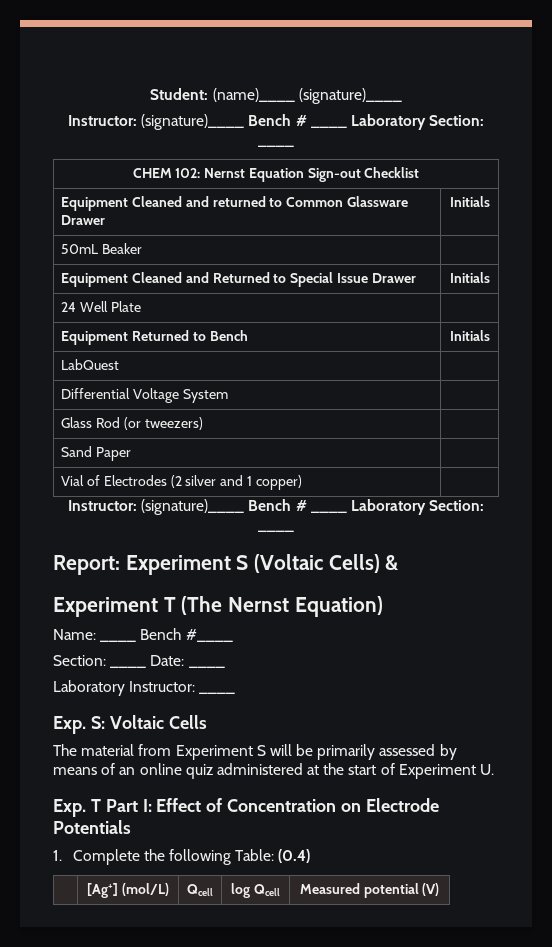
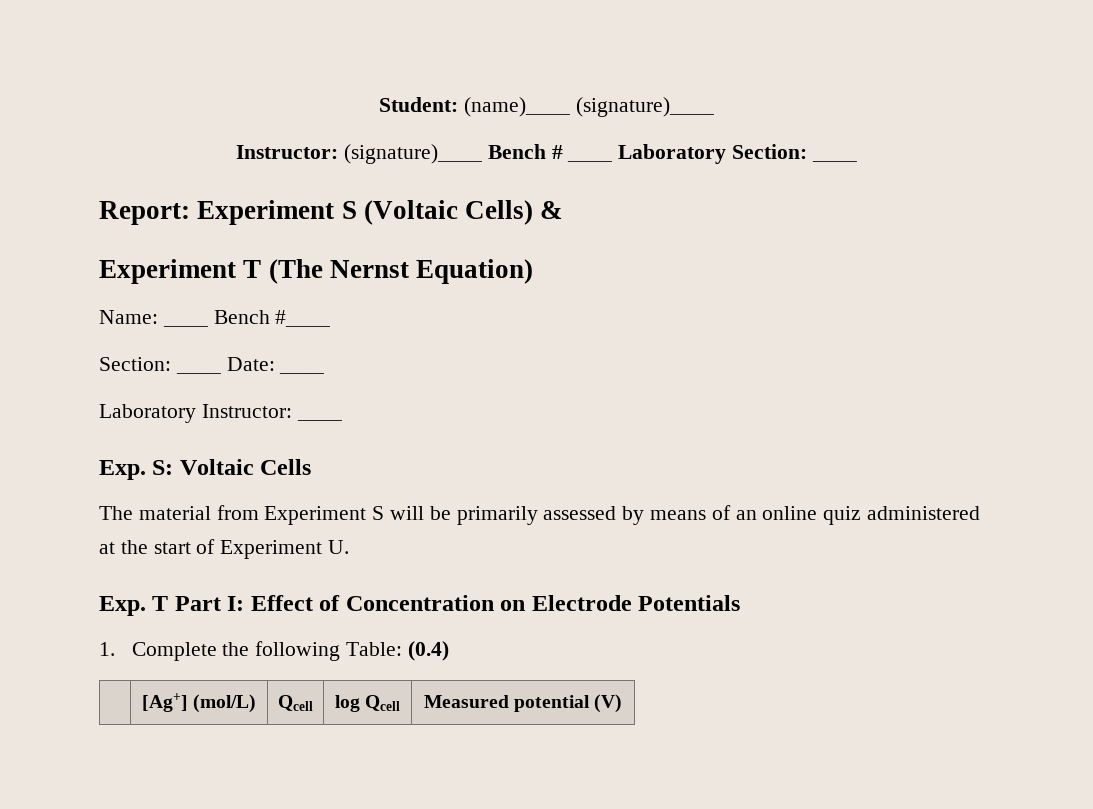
[132,167,420,182] [61,196,409,211] [61,215,106,225] [449,196,490,207] [61,243,143,254] [61,272,416,287] [449,272,490,283] [61,301,141,312] [61,330,248,345] [449,330,490,341] [61,359,120,370] [61,388,228,403] [61,417,203,430] [61,446,132,461] [61,475,302,490] [67,499,307,515] [310,499,485,515] [258,530,294,532] // CHEM 102: Nernst Equation Sign-out Checklist // Equipment Cleaned and returned to Common Glassware Drawer | Initials // 50mL Beaker | // Equipment Cleaned and Returned to Special Issue Drawer | Initials // 24 Well Plate | // Equipment Returned to Bench | Initials // LabQuest | // Differential Voltage System | // Glass Rod (or tweezers) | // Sand Paper | // Vial of Electrodes (2 silver and 1 copper) | // Instructor: (signature)____ Bench # ____ Laboratory Section: ____ -> (857, 160) none

